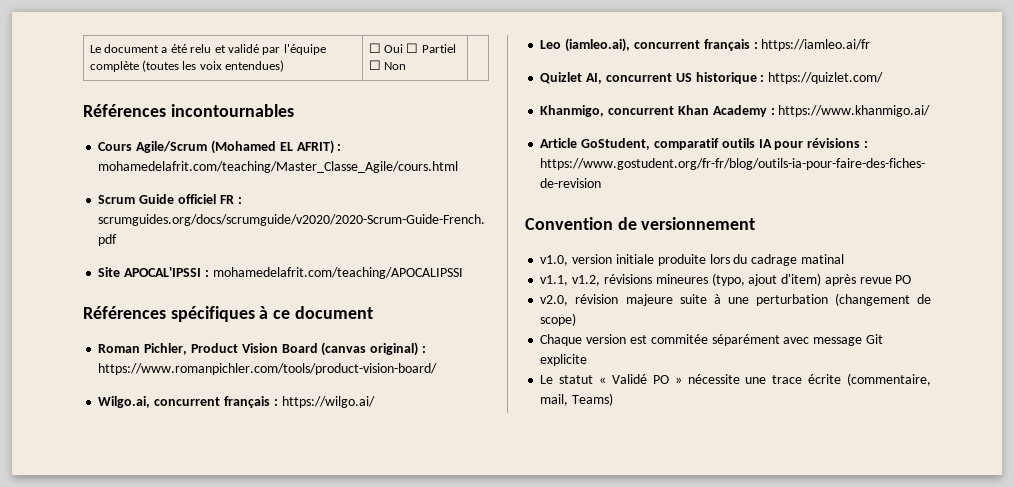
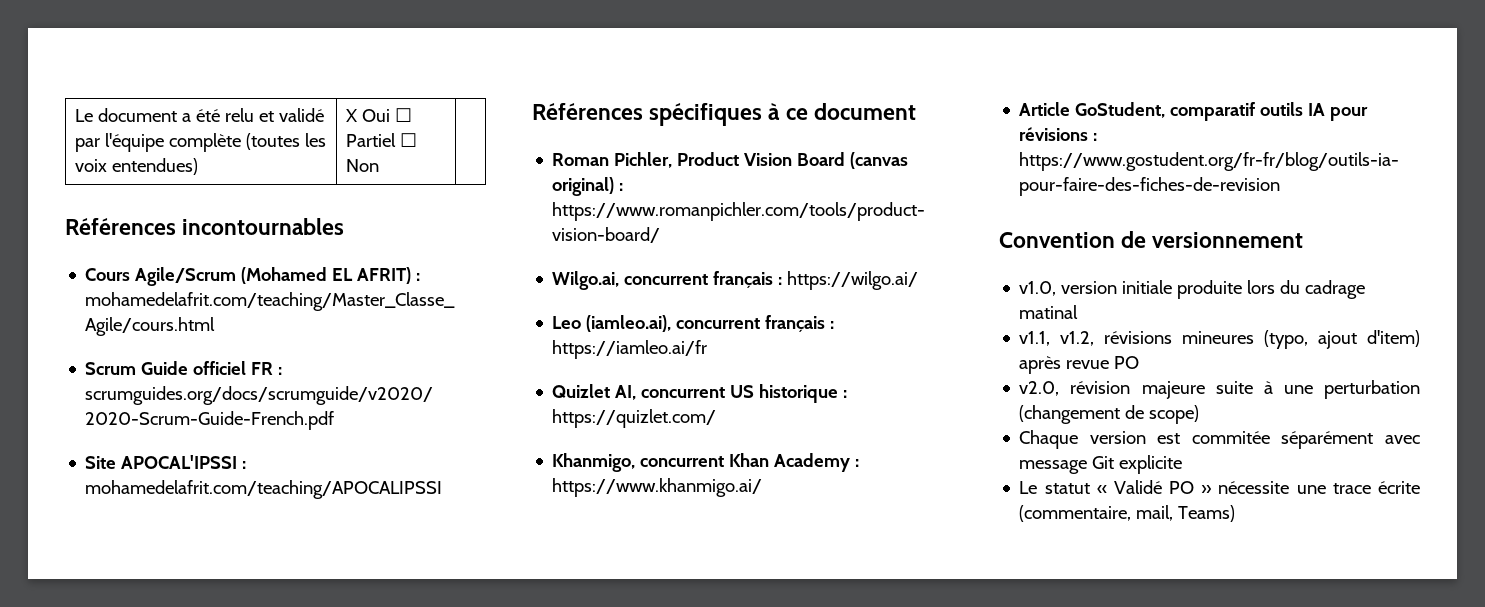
[368,43,381,53] ☐ -> [345,109,357,122] X

